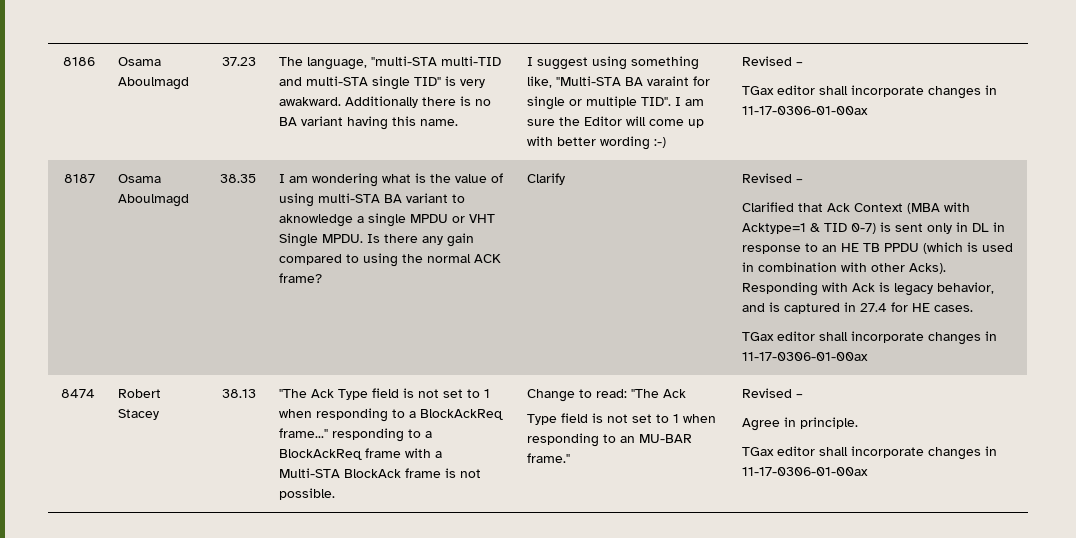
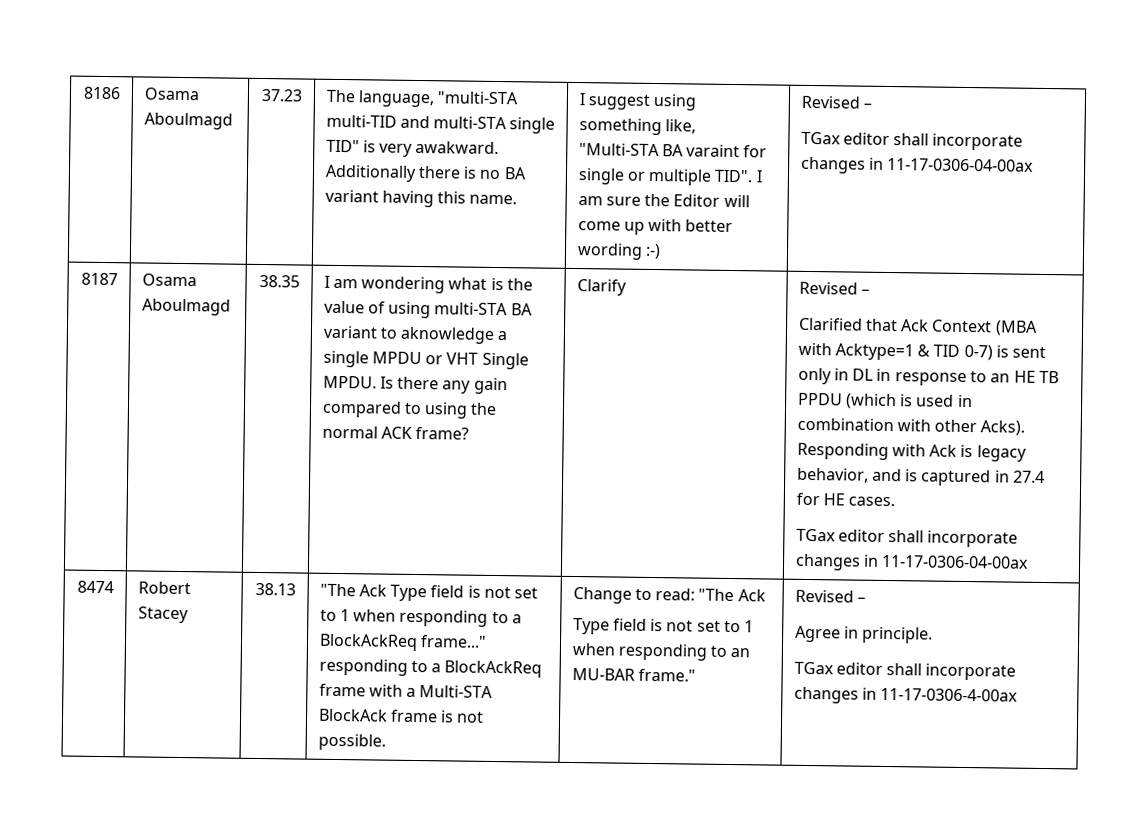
[741,106,868,115] 11-17-0306-01-00ax -> [887,157,1035,172] 11-17-0306-04-00ax
[741,352,868,361] 11-17-0306-01-00ax -> [882,554,1030,569] 11-17-0306-04-00ax
[741,467,868,476] 11-17-0306-01-00ax -> [880,687,1019,702] 11-17-0306-4-00ax

